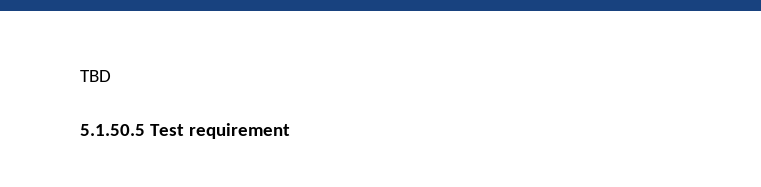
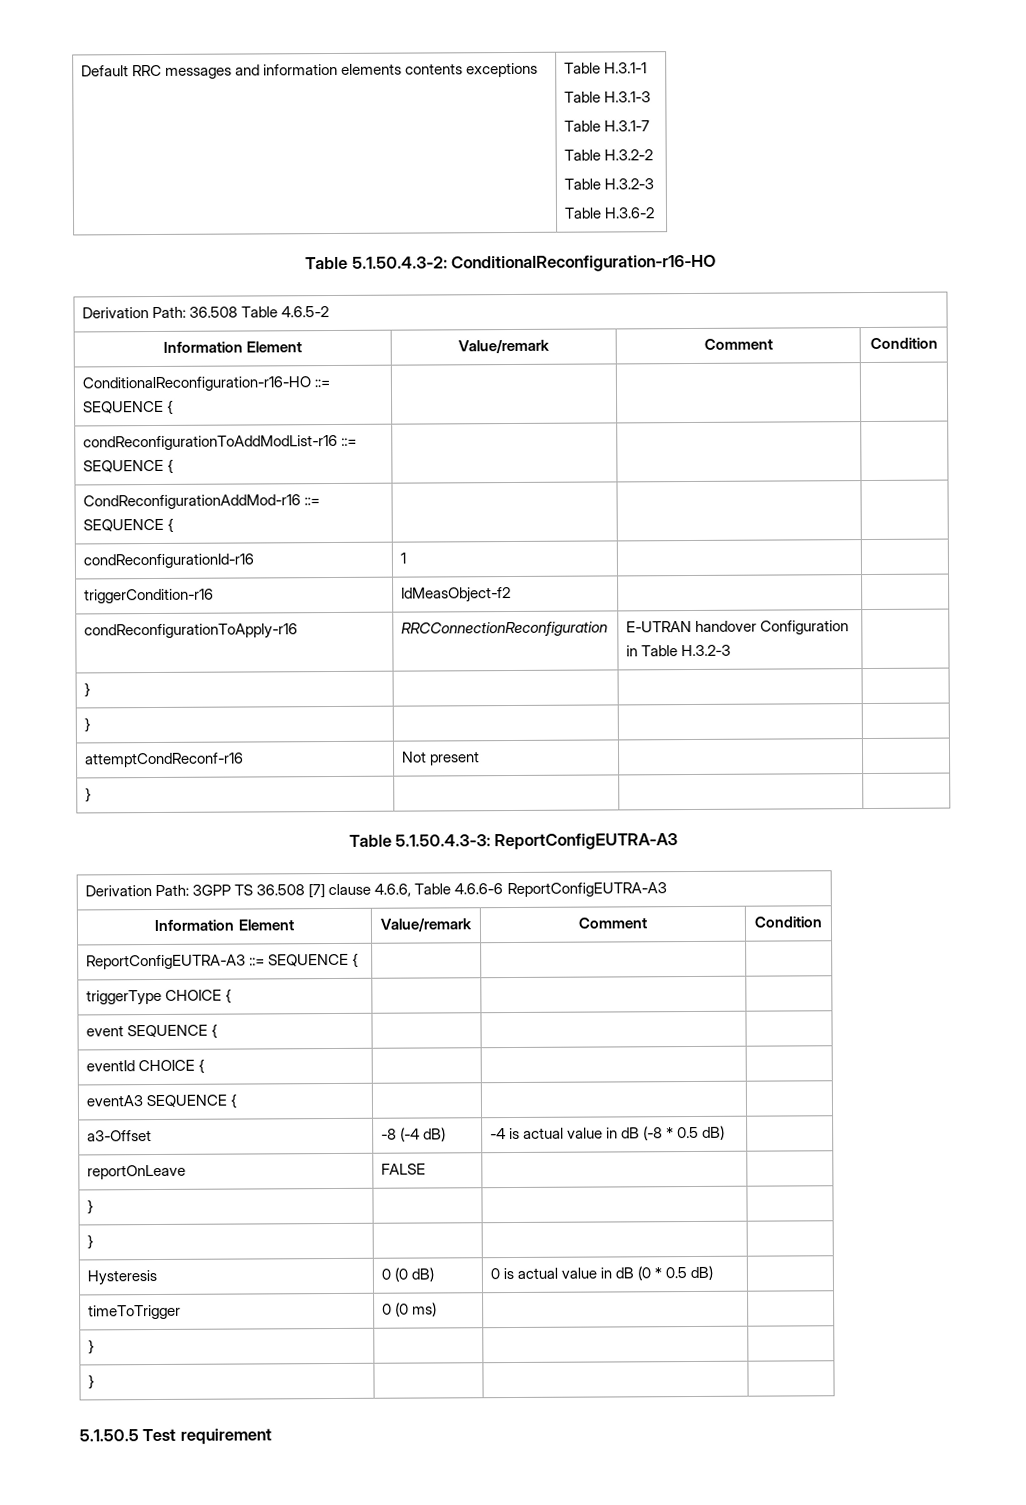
[80,70,111,82] TBD -> [81,62,539,79] [564,62,648,74] [564,91,652,103] [564,120,651,132] [564,149,654,161] [564,178,655,190] [564,207,656,219] [305,254,716,273] [82,306,330,319] [162,341,303,353] [457,338,550,354] [703,338,773,350] [869,337,938,350] [82,376,331,392] [83,399,175,415] [83,434,358,451] [83,458,175,474] [83,494,321,510] [83,517,175,533] [83,553,255,569] [400,552,407,564] [84,588,215,604] [401,587,512,603] [84,623,299,640] [401,621,609,637] [626,620,850,635] [626,644,732,657] [84,682,92,698] [84,717,92,733] [84,752,245,768] [401,751,481,766] [85,787,93,803] [348,833,679,851] [85,882,667,899] [154,919,294,932] [379,917,472,932] [578,917,647,929] [754,916,822,928] [86,952,360,970] [86,988,233,1006] [86,1023,219,1039] [86,1058,206,1074] [86,1093,238,1109] [87,1130,153,1142] [381,1127,447,1142] [490,1125,726,1141] [87,1164,187,1180] [381,1163,427,1175] [87,1199,95,1215] [87,1234,95,1250] [87,1269,158,1286] [381,1267,435,1282] [490,1265,714,1281] [88,1304,182,1320] [382,1302,438,1317] [88,1339,96,1355] [88,1374,96,1390] Default RRC messages and information elements contents exceptions | Table H.3.1-1 // Table H.3.1-3 // Table H.3.1-7 // Table H.3.2-2 // Table H.3.2-3 // Table H.3.6-2 // Table 5.1.50.4.3-2: ConditionalReconfiguration-r16-HO // Derivation Path: 36.508 Table 4.6.5-2 // Information Element | Value/remark | Comment | Condition // ConditionalReconfiguration-r16-HO ::= SEQUENCE { | | | // condReconfigurationToAddModList-r16 ::= SEQUENCE { | | | // CondReconfigurationAddMod-r16 ::= SEQUENCE { | | | // condReconfigurationId-r16 | 1 | | // triggerCondition-r16 | IdMeasObject-f2 | | // condReconfigurationToApply-r16 | RRCConnectionReconfiguration | E-UTRAN handover Configuration in Table H.3.2-3 | // } | | | // } | | | // attemptCondReconf-r16 | Not present | | // } | | | // Table 5.1.50.4.3-3: ReportConfigEUTRA-A3 // Derivation Path: 3GPP TS 36.508 [7] clause 4.6.6, Table 4.6.6-6 ReportConfigEUTRA-A3 // Information Element | Value/remark | Comment | Condition // ReportConfigEUTRA-A3 ::= SEQUENCE { | | | // triggerType CHOICE { | | | // event SEQUENCE { | | | // eventId CHOICE { | | | // eventA3 SEQUENCE { | | | // a3-Offset | -8 (-4 dB) | -4 is actual value in dB (-8 * 0.5 dB) | // reportOnLeave | FALSE | | // } | | | // } | | | // Hysteresis | 0 (0 dB) | 0 is actual value in dB (0 * 0.5 dB) | // timeToTrigger | 0 (0 ms) | | // } | | | // } | | |

